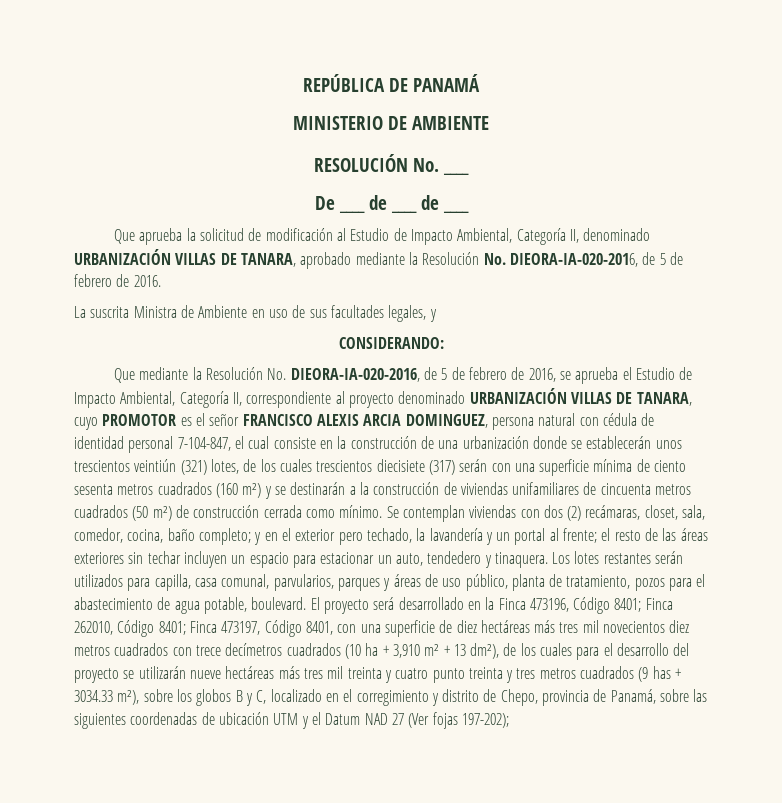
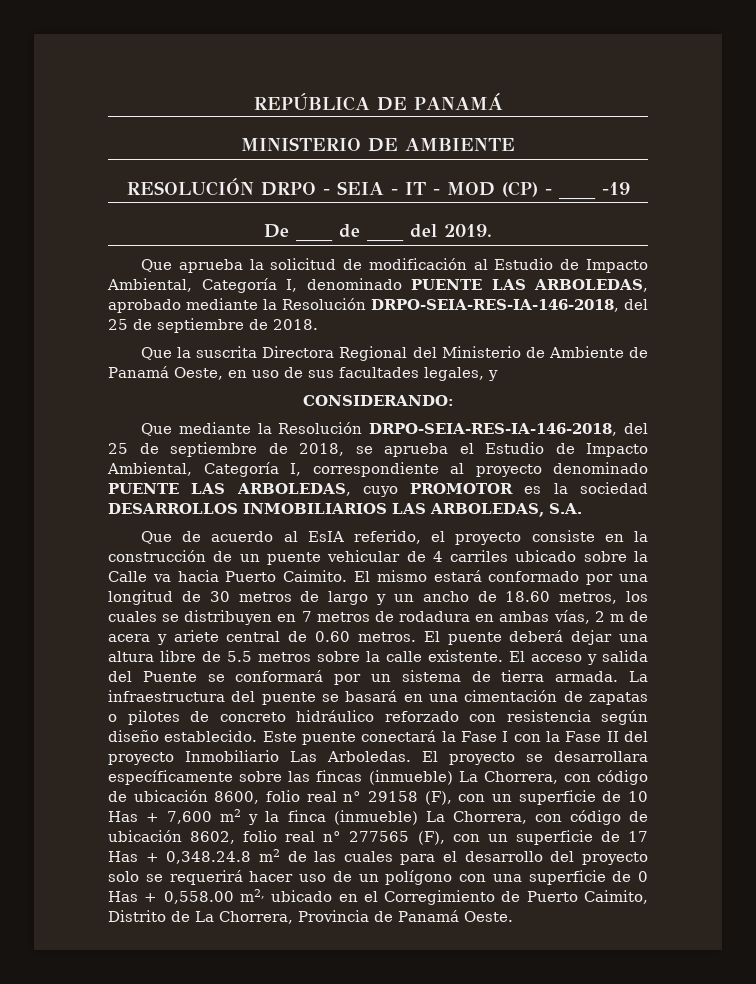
[413,158,439,172] [443,172,469,175] No. ____ -> [260,181,552,197] [558,195,596,200] [601,182,630,195] DRPO - SEIA - IT - MOD (CP) - ____ -19
[420,195,439,210] [442,210,469,213] de ____ -> [410,224,492,238] del 2019.
[569,228,651,243] [74,249,683,269] [74,274,161,287] [74,305,248,318] II, denominado URBANIZACIÓN VILLAS DE TANARA, aprobado mediante la Resolución No. DIEORA-IA-020-2016, de 5 de febrero de 2016. // La suscrita Ministra de Ambiente -> [286,278,648,292] [108,298,648,313] [108,318,318,333] [141,346,649,361] [108,366,223,380] I, denominado PUENTE LAS ARBOLEDAS, aprobado mediante la Resolución DRPO-SEIA-RES-IA-146-2018, del 25 de septiembre de 2018. // Que la suscrita Directora Regional del Ministerio de Ambiente de Panamá Oeste,
[267,367,556,382] No. DIEORA-IA-020-2016, de 5 de febrero de 2016, -> [369,423,648,436] [108,442,344,457] DRPO-SEIA-RES-IA-146-2018, del 25 de septiembre de 2018,
[232,392,242,406] II, -> [290,463,301,476] I,
[469,388,692,406] [74,413,655,430] [74,436,270,453] URBANIZACIÓN VILLAS DE TANARA, cuyo PROMOTOR es el señor FRANCISCO ALEXIS ARCIA DOMINGUEZ, persona natural con cédula de identidad personal 7-104-847, el cual -> [108,482,648,497] [108,503,582,517] [141,530,522,545] PUENTE LAS ARBOLEDAS, cuyo PROMOTOR es la sociedad DESARROLLOS INMOBILIARIOS LAS ARBOLEDAS, S.A. // Que de acuerdo al EsIA referido, el proyecto
[438,436,682,449] [74,459,687,476] [74,482,692,499] [74,505,706,522] [74,528,708,545] [74,551,684,568] [74,574,706,591] [74,597,673,614] [74,620,690,637] [74,643,536,659] una urbanización donde se establecerán unos trescientos veintiún (321) lotes, de los cuales trescientos diecisiete (317) serán con una superficie mínima de ciento sesenta metros cuadrados (160 m²) y se destinarán a la construcción de viviendas unifamiliares de cincuenta metros cuadrados (50 m²) de construcción cerrada como mínimo. Se contemplan viviendas con dos (2) recámaras, closet, sala, comedor, cocina, baño completo; y en el exterior pero techado, la lavandería y un portal al frente; el resto de las áreas exteriores sin techar incluyen un espacio para estacionar un auto, tendedero y tinaquera. Los lotes restantes serán utilizados para capilla, casa comunal, parvularios, parques y áreas de uso público, planta de tratamiento, pozos para el abastecimiento de agua potable, boulevard. El proyecto será desarrollado en la Finca 473196, Código 8401; Finca 262010, Código 8401; Finca 473197, Código 8401, con una superficie de diez hectáreas más tres mil novecientos diez metros cuadrados con trece decímetros cuadrados (10 ha + 3,910 m² + 13 dm²), de los -> [239,550,648,565] [108,570,648,585] [108,590,648,605] [108,610,648,625] [108,630,648,645] [108,650,648,665] [108,670,648,685] [108,690,648,705] [108,710,648,725] [108,730,648,745] [108,750,648,765] [108,770,648,785] [108,790,649,805] [108,809,648,825] [108,830,648,845] [108,849,337,864] un puente vehicular de 4 carriles ubicado sobre la Calle va hacia Puerto Caimito. El mismo estará conformado por una longitud de 30 metros de largo y un ancho de 18.60 metros, los cuales se distribuyen en 7 metros de rodadura en ambas vías, 2 m de acera y ariete central de 0.60 metros. El puente deberá dejar una altura libre de 5.5 metros sobre la calle existente. El acceso y salida del Puente se conformará por un sistema de tierra armada. La infraestructura del puente se basará en una cimentación de zapatas o pilotes de concreto hidráulico reforzado con resistencia según diseño establecido. Este puente conectará la Fase I con la Fase II del proyecto Inmobiliario Las Arboledas. El proyecto se desarrollara específicamente sobre las fincas (inmueble) La Chorrera, con código de ubicación 8600, folio real n° 29158 (F), con un superficie de 10 Has + 7,600 m2 y la finca (inmueble) La Chorrera, con código de ubicación 8602, folio real n° 277565 (F), con un superficie de 17 Has + 0,348.24.8 m2 de las
[123,666,682,683] [74,689,708,706] [74,712,509,729] se utilizarán nueve hectáreas más tres mil treinta y cuatro punto treinta y tres metros cuadrados (9 has + 3034.33 m²), sobre los globos B y C, localizado en el corregimiento y distrito de Chepo, provincia de Panamá, sobre las siguientes coordenadas de ubicación UTM y el Datum NAD 27 (Ver fojas 197-202); -> [108,870,648,885] [108,889,649,905] [108,910,513,924] solo se requerirá hacer uso de un polígono con una superficie de 0 Has + 0,558.00 m2, ubicado en el Corregimiento de Puerto Caimito, Distrito de La Chorrera, Provincia de Panamá Oeste.

